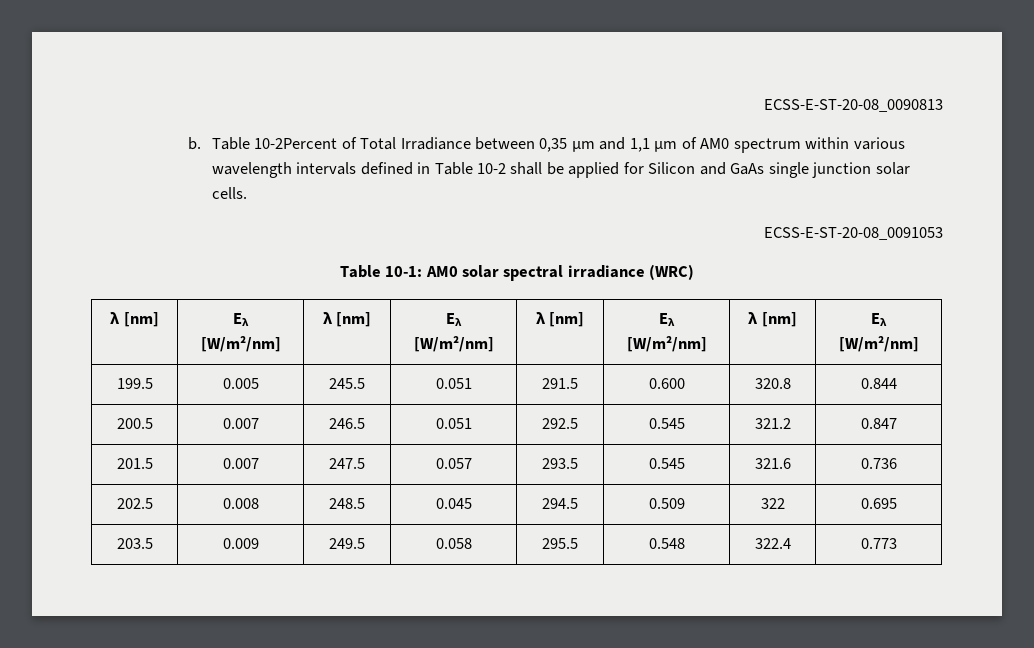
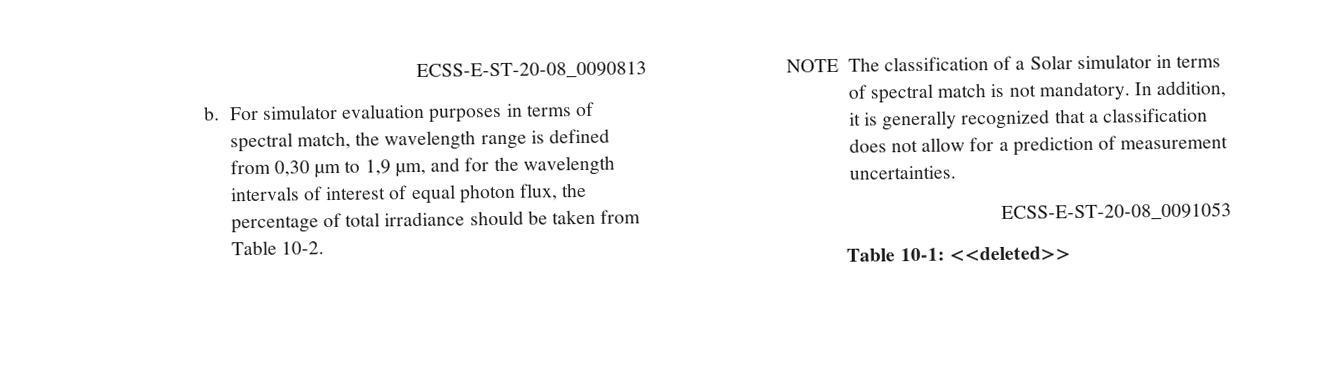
[211,137,905,153] [211,162,910,178] [211,187,247,199] [764,227,943,240] [339,264,695,281] [110,312,159,327] [233,313,249,326] [200,336,281,352] [322,312,372,327] [446,313,462,326] [413,336,494,352] [535,312,585,327] [659,313,675,326] [626,336,707,352] [748,312,797,327] [871,313,887,326] [838,336,919,352] [116,378,153,389] [222,378,259,389] [329,378,365,389] [435,378,472,389] [542,378,578,389] [648,378,685,389] [754,378,791,389] [860,378,897,389] [116,418,153,429] [222,418,259,429] [329,418,365,429] [435,418,472,429] [542,418,578,429] [648,418,685,429] [754,418,791,429] [860,418,897,429] [116,458,153,469] [222,458,259,469] [329,458,365,469] [435,458,472,469] [542,458,578,469] [648,458,685,469] [754,458,791,469] [860,458,897,469] [116,498,153,509] [222,498,259,509] [329,498,365,509] [435,498,472,509] [542,498,578,509] [648,498,685,509] [760,498,785,509] [860,498,897,509] [116,538,153,549] [222,538,259,549] [329,538,365,549] [435,538,472,549] [542,538,578,549] [648,538,685,549] [754,538,791,549] [860,538,897,549] Table 10-2Percent of Total Irradiance between 0,35 µm and 1,1 µm of AM0 spectrum within various wavelength intervals defined in Table 10-2 shall be applied for Silicon and GaAs single junction solar cells. // ECSS-E-ST-20-08_0091053 // Table 10-1: AM0 solar spectral irradiance (WRC) // λ [nm] | Eλ // [W/m²/nm] | λ [nm] | Eλ // [W/m²/nm] | λ [nm] | Eλ // [W/m²/nm] | λ [nm] | Eλ // [W/m²/nm] // 199.5 | 0.005 | 245.5 | 0.051 | 291.5 | 0.600 | 320.8 | 0.844 // 200.5 | 0.007 | 246.5 | 0.051 | 292.5 | 0.545 | 321.2 | 0.847 // 201.5 | 0.007 | 247.5 | 0.057 | 293.5 | 0.545 | 321.6 | 0.736 // 202.5 | 0.008 | 248.5 | 0.045 | 294.5 | 0.509 | 322 | 0.695 // 203.5 | 0.009 | 249.5 | 0.058 | 295.5 | 0.548 | 322.4 | 0.773 -> [228,101,596,123] [229,128,611,153] [229,155,615,179] [229,182,588,205] [230,209,642,234] [230,240,324,256] [785,54,1222,73] [847,80,1227,104] [848,107,1209,131] [848,135,1229,156] [848,165,956,180] [1001,202,1232,221] [846,246,1071,262] For simulator evaluation purposes in terms of spectral match, the wavelength range is defined from 0,30 µm to 1,9 µm, and for the wavelength intervals of interest of equal photon flux, the percentage of total irradiance should be taken from Table 10-2. // NOTE The classification of a Solar simulator in terms of spectral match is not mandatory. In addition, it is generally recognized that a classification does not allow for a prediction of measurement uncertainties. // ECSS-E-ST-20-08_0091053 // Table 10-1: <<deleted>>

